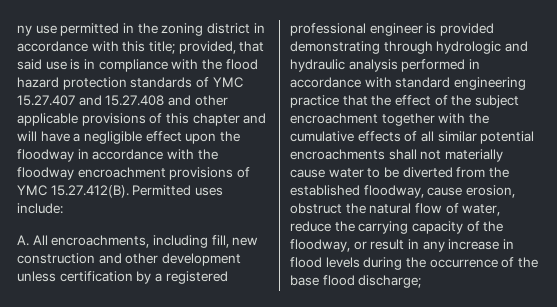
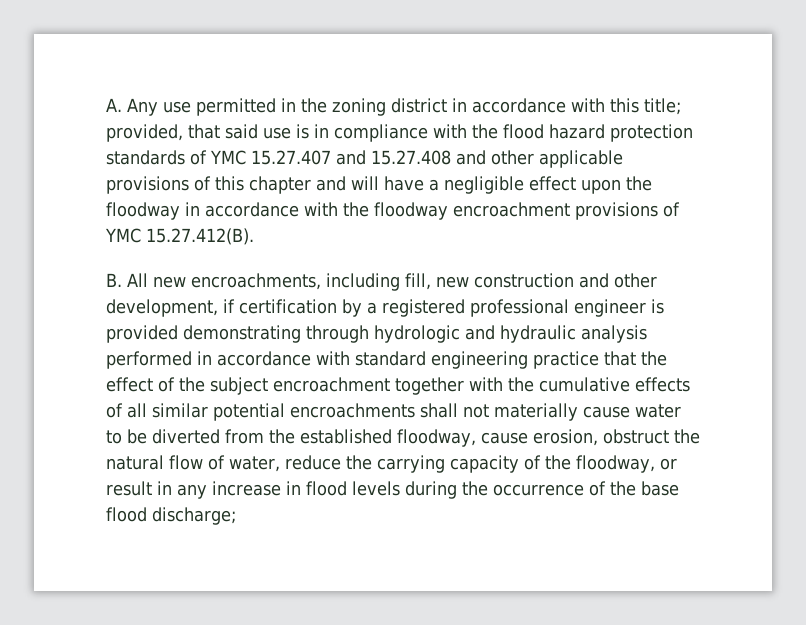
[17,25,32,36] ny -> [106,98,158,116] A. Any
[132,185,223,196] [17,203,63,214] [17,235,48,246] Permitted uses include: // A. All -> [106,273,186,288] // B. All new
[161,253,241,266] [17,271,56,282] development unless -> [106,299,235,317] development, if

